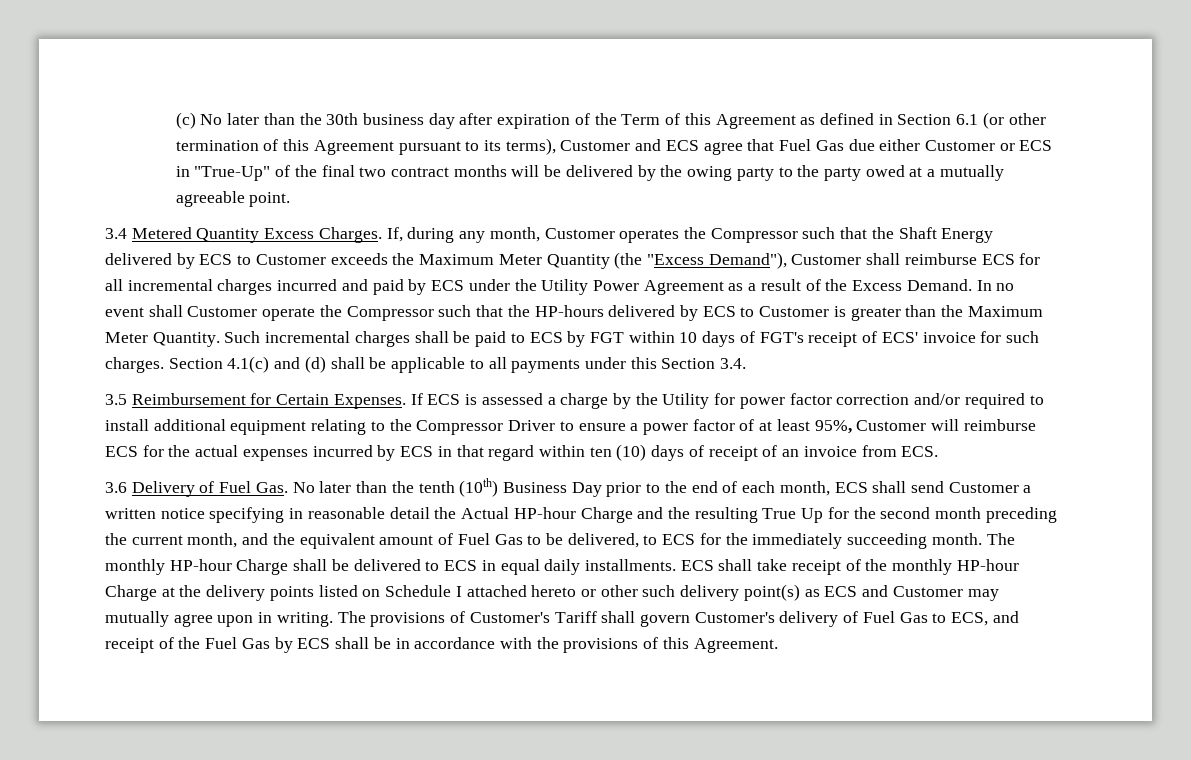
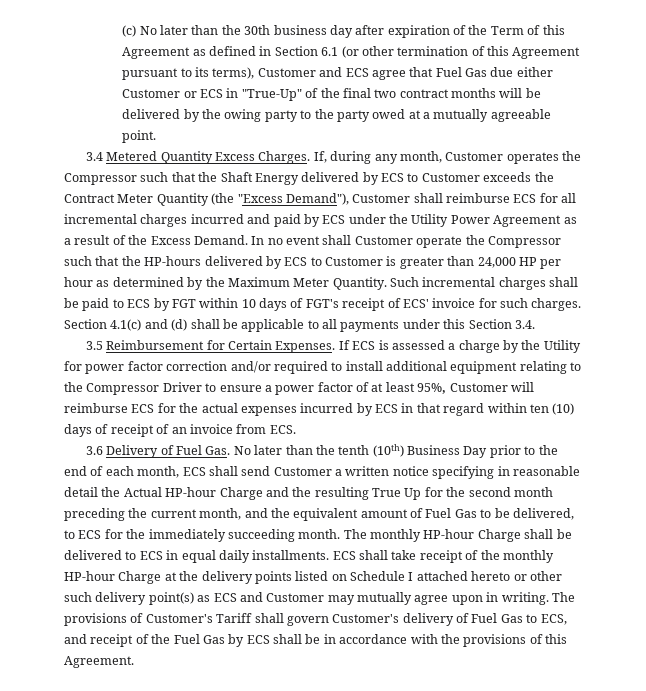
[419,254,495,265] Maximum -> [64,194,115,203] Contract
(937, 311) none -> [477,257,562,269] [64,277,204,290] 24,000 HP per hour as determined by

